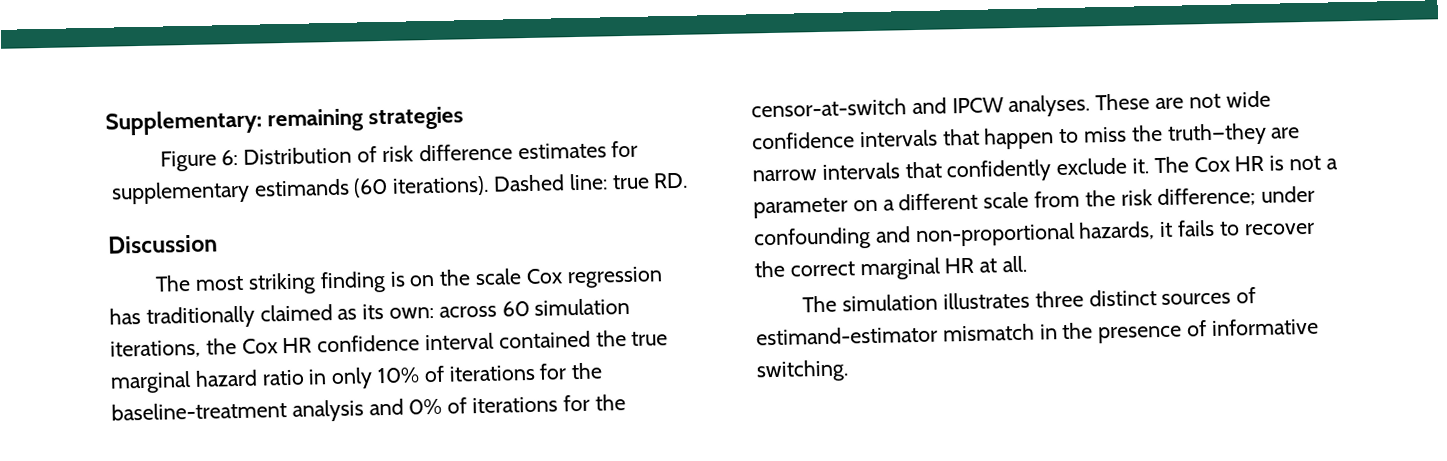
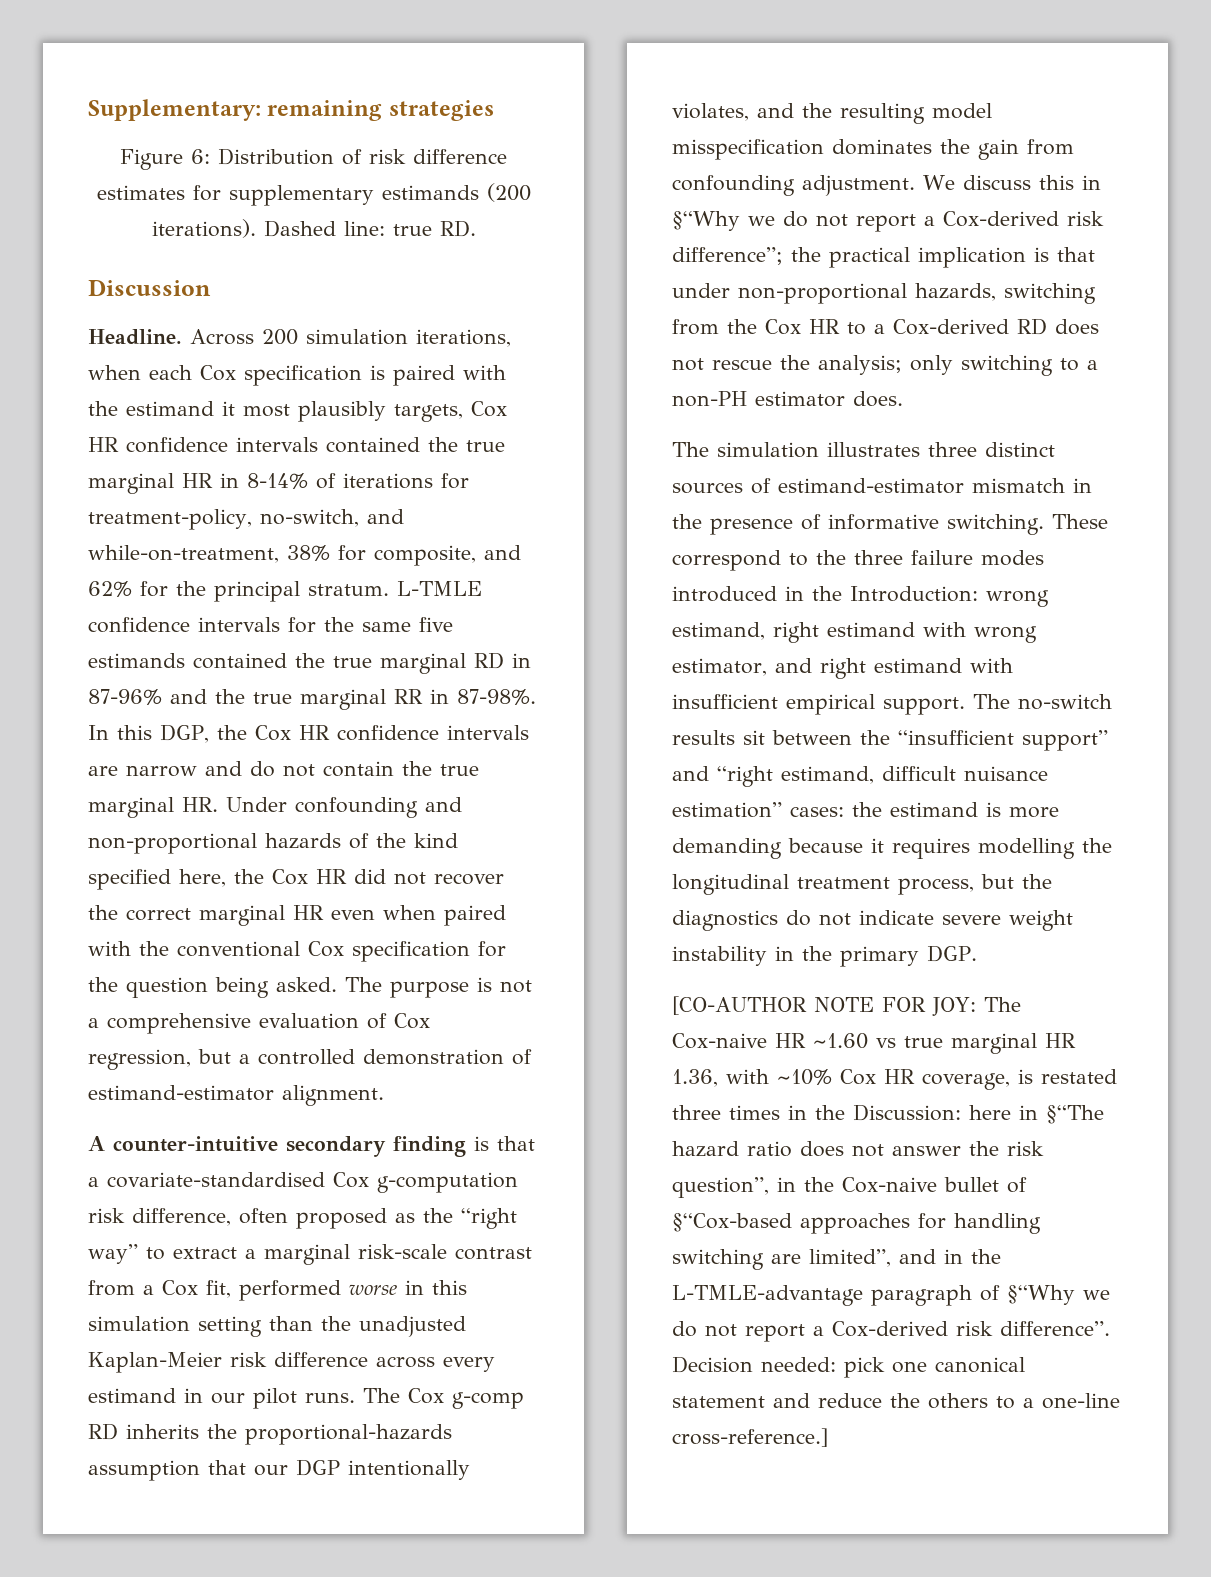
[353,177,389,198] (60 -> [486,183,531,202] (200
[155,266,663,295] [109,297,631,329] [110,330,669,359] [110,362,604,394] [111,394,626,422] [751,90,1271,118] [752,122,1301,150] [752,155,1338,183] [753,185,1316,219] [753,219,1240,251] The most striking finding is on the scale Cox regression has traditionally claimed as its own: across 60 simulation iterations, the Cox HR confidence interval contained the true marginal hazard ratio in only 10% of iterations for the baseline-treatment analysis and 0% of iterations for the censor-at-switch and IPCW analyses. These are not wide confidence intervals that happen to miss the truth—they are narrow intervals that confidently exclude it. The Cox HR is not a parameter on a different scale from the risk difference; under confounding and non-proportional hazards, it fails to -> [88,329,511,347] [88,365,506,386] [88,401,507,422] [88,437,505,453] [88,473,469,494] [88,509,404,530] [88,545,521,566] [88,581,482,602] [88,617,453,633] [88,652,531,674] [88,689,536,710] [88,724,529,743] [88,761,479,777] [88,797,462,818] [88,833,458,854] [88,869,426,890] Headline. Across 200 simulation iterations, when each Cox specification is paired with the estimand it most plausibly targets, Cox HR confidence intervals contained the true marginal HR in 8-14% of iterations for treatment-policy, no-switch, and while-on-treatment, 38% for composite, and 62% for the principal stratum. L-TMLE confidence intervals for the same five estimands contained the true marginal RD in 87-96% and the true marginal RR in 87-98%. In this DGP, the Cox HR confidence intervals are narrow and do not contain the true marginal HR. Under confounding and non-proportional hazards of the kind specified here, the Cox HR did not
[979,255,1028,273] at all. -> [331,905,506,926] [88,941,506,962] [88,977,532,998] [88,1013,430,1034] [88,1049,532,1070] [88,1085,384,1106] [88,1136,535,1157] [88,1172,518,1193] [88,1208,517,1229] [88,1244,532,1265] [88,1280,467,1301] [88,1316,466,1337] [88,1352,495,1373] [88,1388,524,1409] [88,1423,452,1445] [88,1459,470,1481] [672,103,992,124] [672,139,1074,160] [672,175,1101,196] [672,211,1104,232] [672,247,1095,268] [672,283,1096,304] [672,318,1099,335] [672,355,1098,376] [672,391,903,407] even when paired with the conventional Cox specification for the question being asked. The purpose is not a comprehensive evaluation of Cox regression, but a controlled demonstration of estimand-estimator alignment. // A counter-intuitive secondary finding is that a covariate-standardised Cox g-computation risk difference, often proposed as the “right way” to extract a marginal risk-scale contrast from a Cox fit, performed worse in this simulation setting than the unadjusted Kaplan-Meier risk difference across every estimand in our pilot runs. The Cox g-comp RD inherits the proportional-hazards assumption that our DGP intentionally violates, and the resulting model misspecification dominates the gain from confounding adjustment. We discuss this in §“Why we do not report a Cox-derived risk difference”; the practical implication is that under non-proportional hazards, switching from the Cox HR to a Cox-derived RD does not rescue the analysis; only switching to a non-PH estimator does.
(849, 371) none -> [1052,514,1108,529] [672,550,1044,571] [672,586,1049,607] [672,622,1037,643] [672,658,1013,679] [672,694,1112,715] [672,730,1108,751] [672,766,1048,787] [672,802,1059,818] [672,838,1112,859] [672,874,1052,895] [672,910,1073,931] [672,945,977,967] [672,996,1021,1016] [672,1033,1076,1054] [672,1069,1117,1090] [672,1104,1104,1124] [672,1141,1044,1157] [672,1177,1027,1198] [672,1213,1041,1234] [672,1249,1001,1270] [672,1285,1110,1306] [672,1321,1110,1342] [672,1356,1025,1378] [672,1393,1120,1409] [672,1428,828,1447] These correspond to the three failure modes introduced in the Introduction: wrong estimand, right estimand with wrong estimator, and right estimand with insufficient empirical support. The no-switch results sit between the “insufficient support” and “right estimand, difficult nuisance estimation” cases: the estimand is more demanding because it requires modelling the longitudinal treatment process, but the diagnostics do not indicate severe weight instability in the primary DGP. // [CO-AUTHOR NOTE FOR JOY: The Cox-naive HR ~1.60 vs true marginal HR 1.36, with ~10% Cox HR coverage, is restated three times in the Discussion: here in §“The hazard ratio does not answer the risk question”, in the Cox-naive bullet of §“Cox-based approaches for handling switching are limited”, and in the L-TMLE-advantage paragraph of §“Why we do not report a Cox-derived risk difference”. Decision needed: pick one canonical statement and reduce the others to a one-line cross-reference.]

